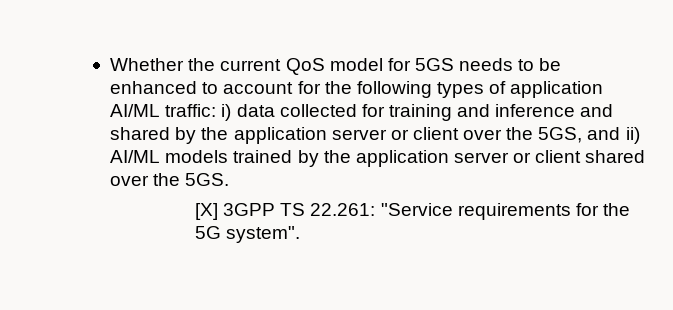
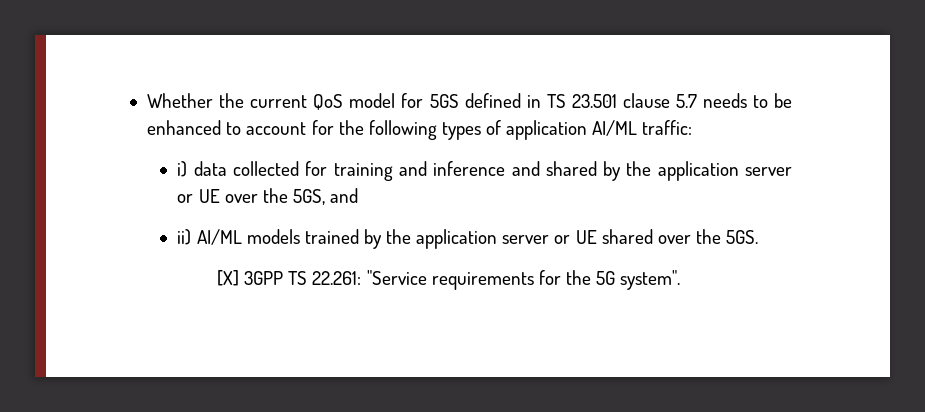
(454, 64) none -> [464,93,697,108] defined in TS 23.501 clause 5.7
(217, 110) none -> (693, 127) //
[412,127,459,140] client -> [198,189,220,203] UE
(621, 133) none -> (359, 195) //
[535,150,582,163] client -> [575,230,597,244] UE

